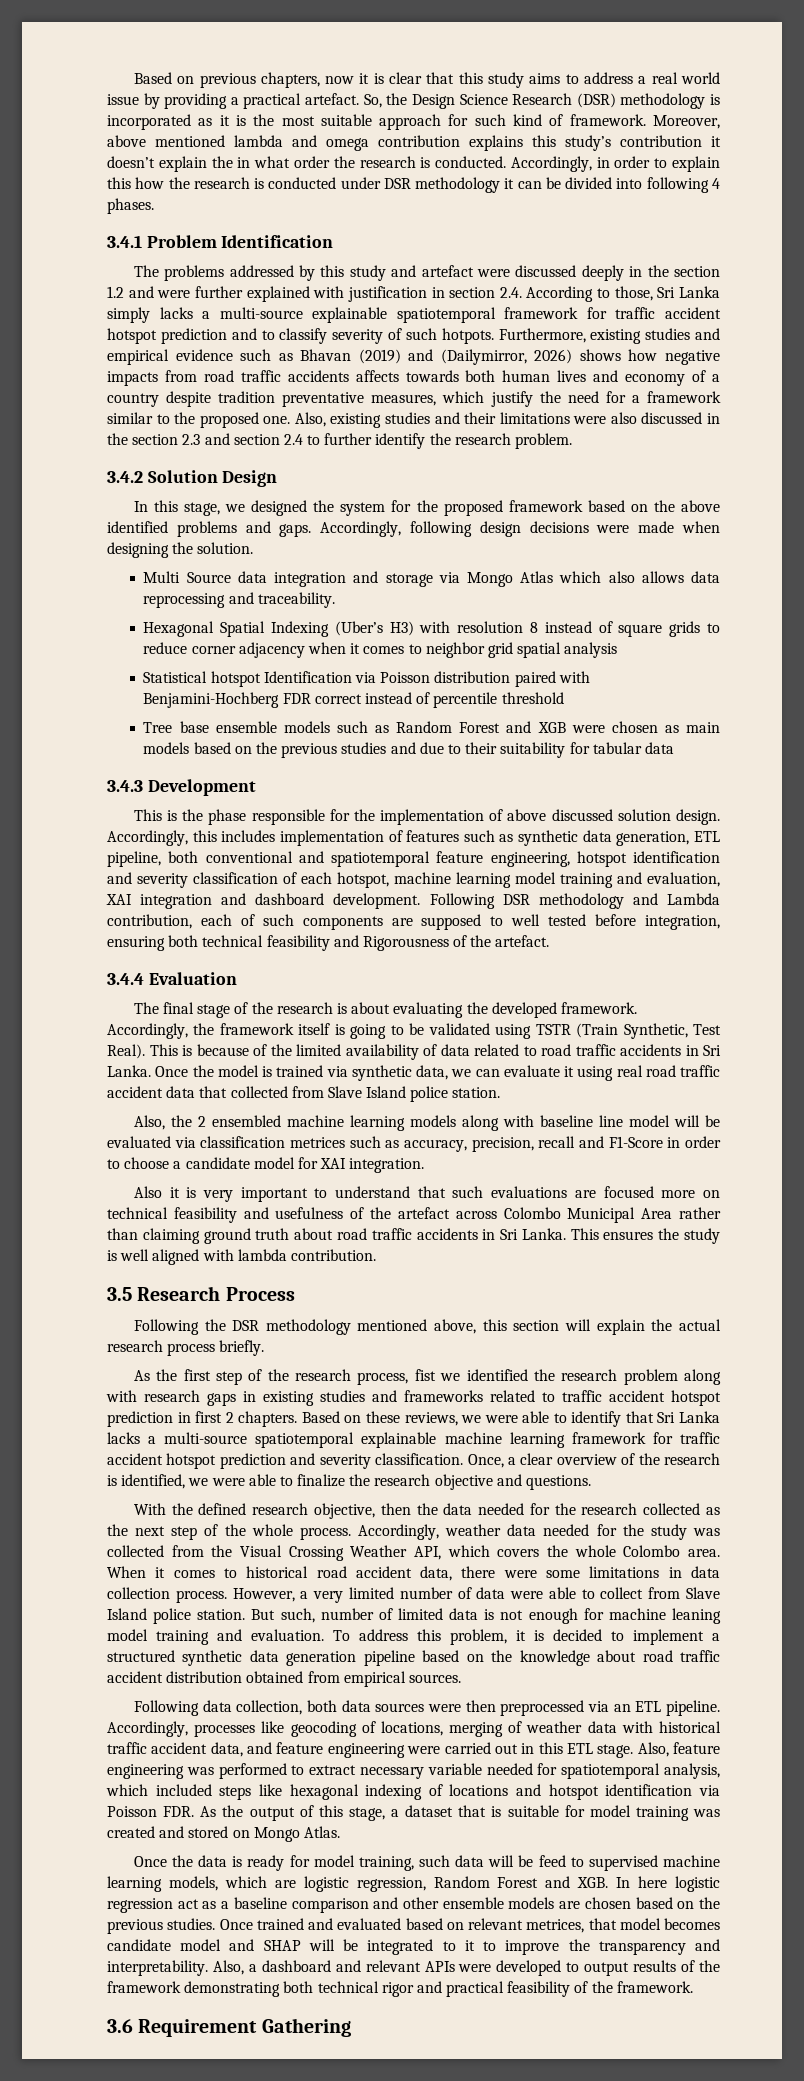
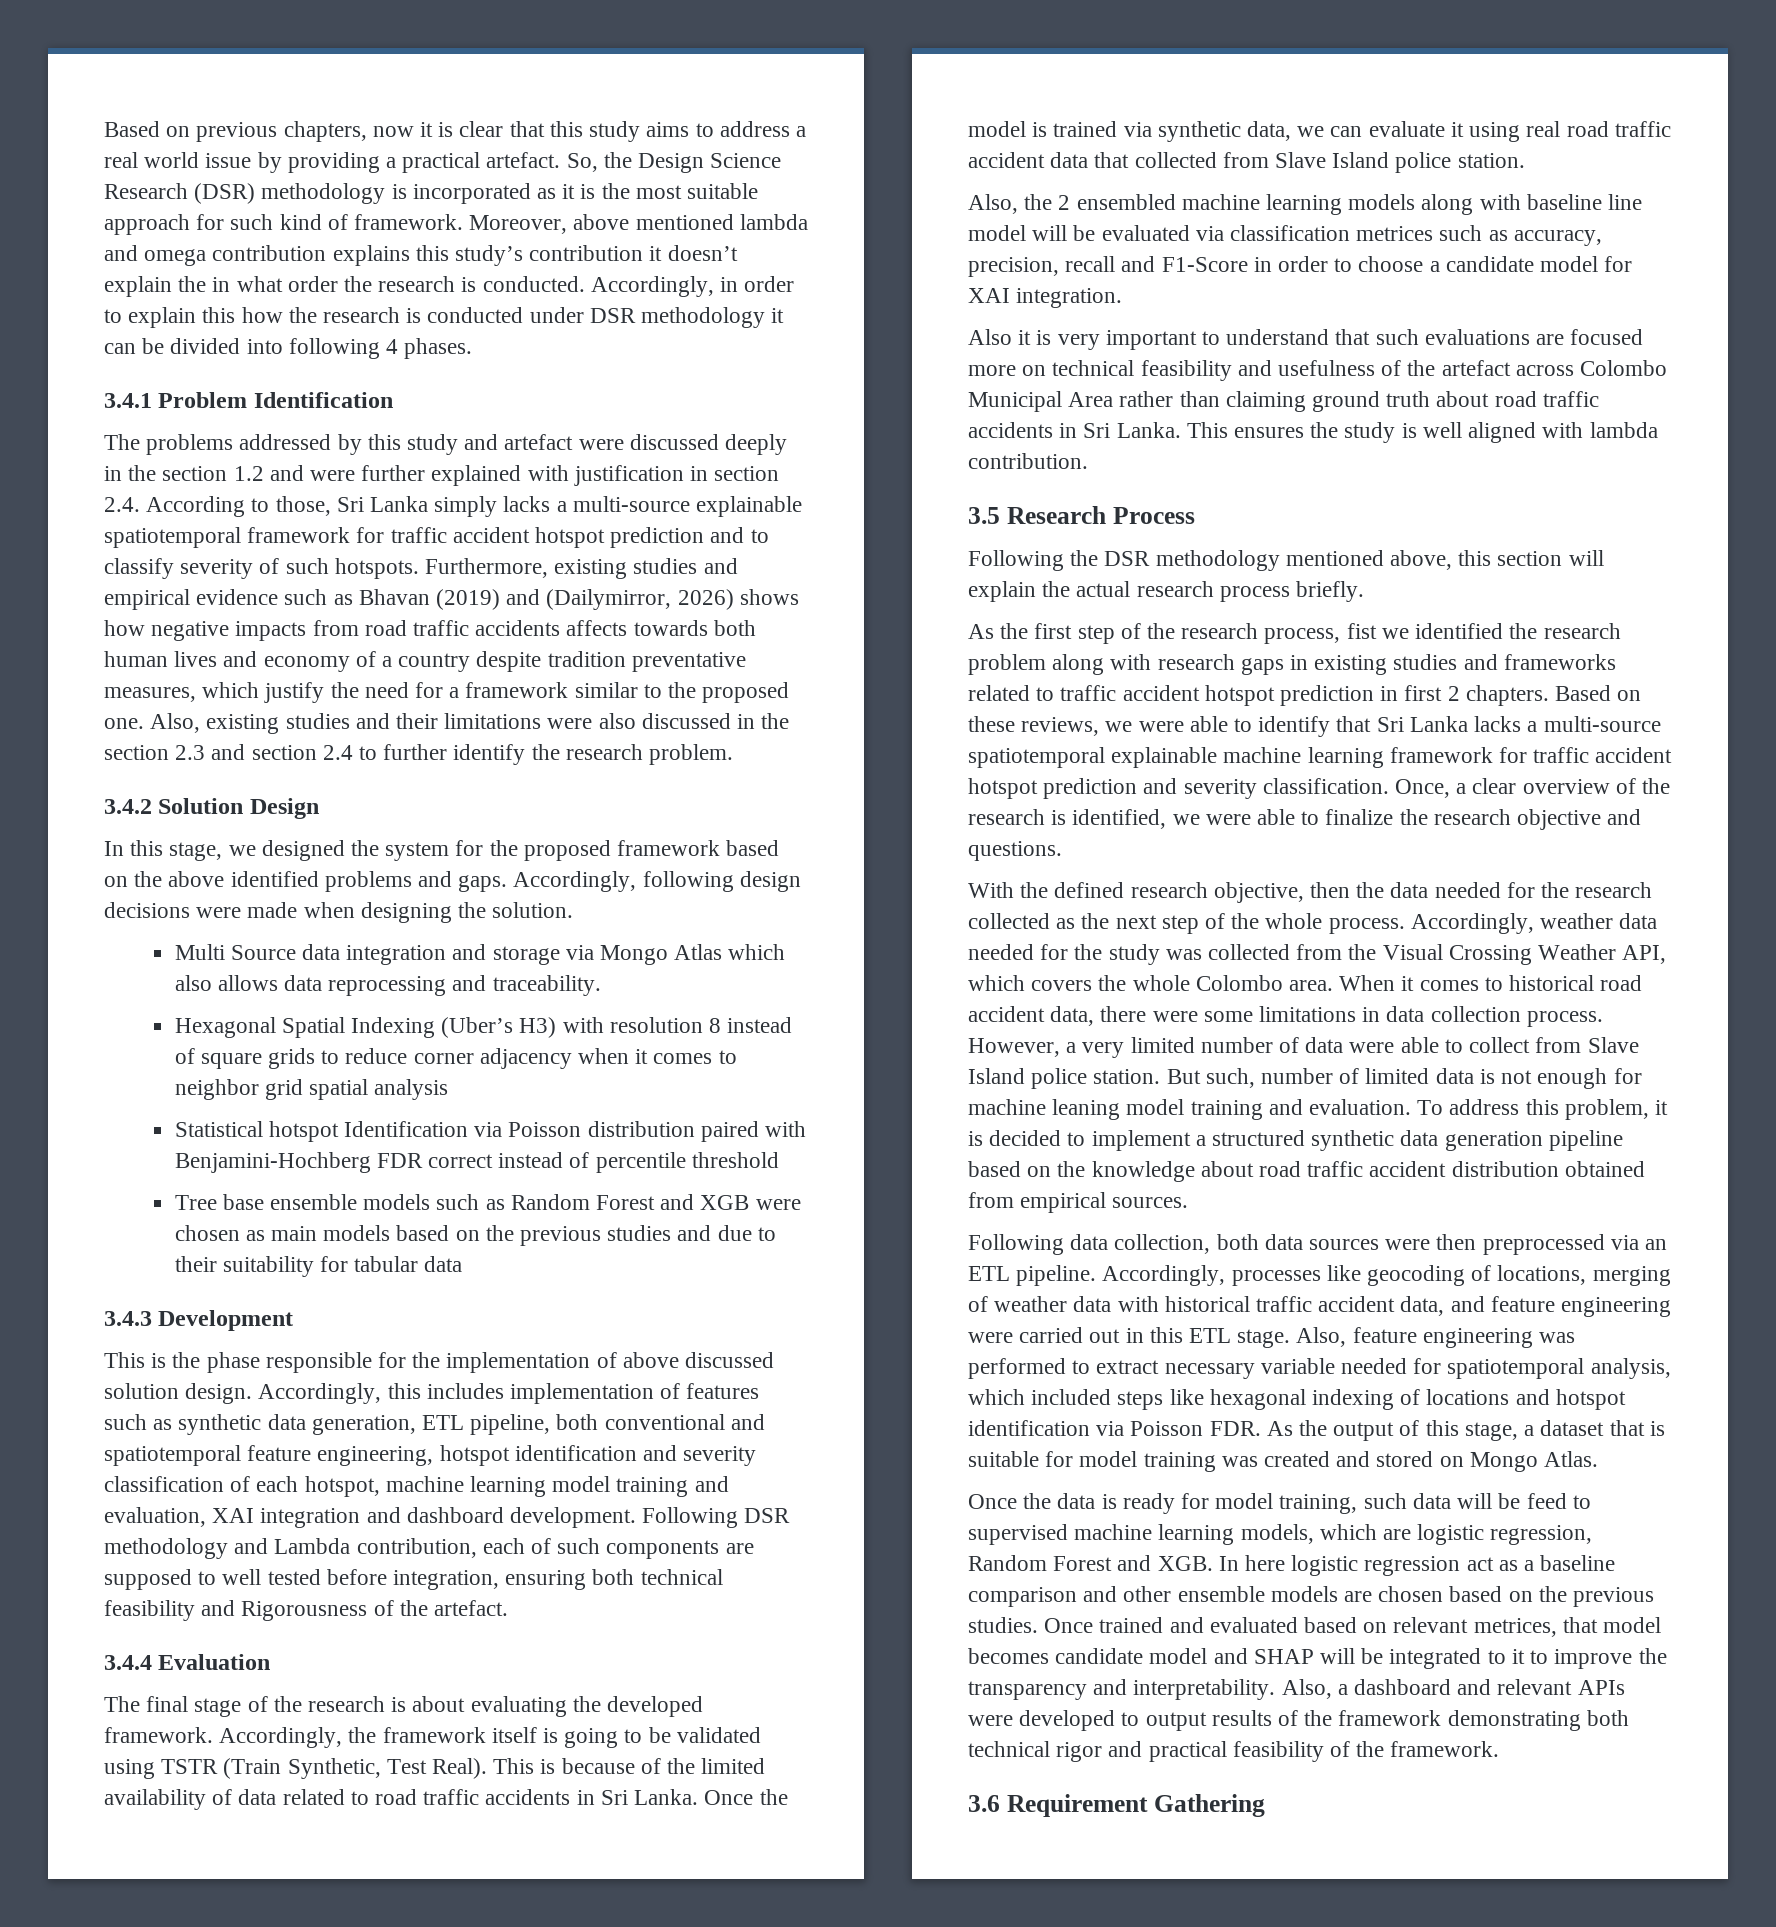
[441,328,494,344] hotpots. -> [334,558,419,579] hotspots.

